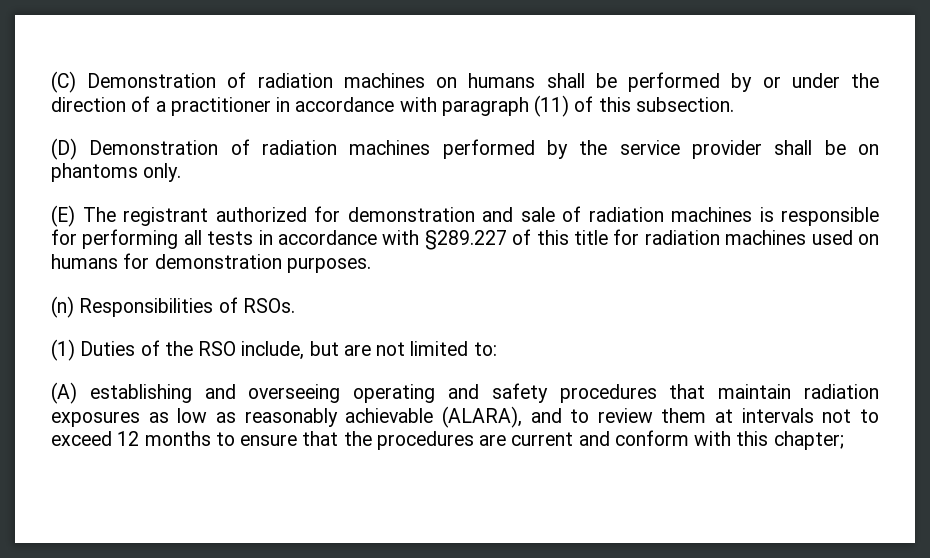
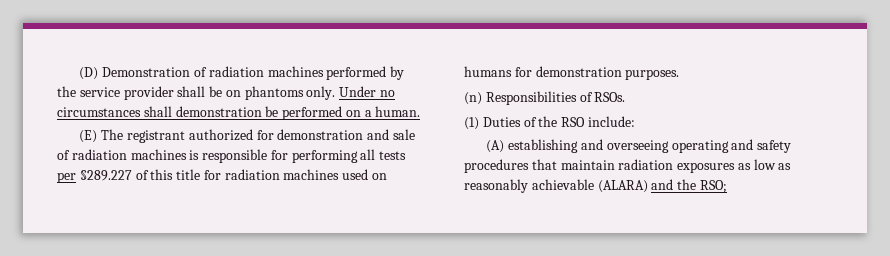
[51,71,880,93] [51,95,734,117] (C) Demonstration of radiation machines on humans shall be performed by or under the direction of a practitioner in accordance with paragraph (11) of this subsection. // -> (79, 73) none
(182, 172) none -> [339,86,396,97] [57,106,421,120] Under no circumstances shall demonstration be performed on a human.
[258,230,420,245] in accordance with -> [57,172,76,183] per
[241,341,497,360] include, but are not limited to: -> [587,116,635,127] include:
[441,406,879,428] [51,430,844,450] (ALARA), and to review them at intervals not to exceed 12 months to ensure that the procedures are current and conform with this chapter; -> [597,179,727,193] (ALARA) and the RSO;

